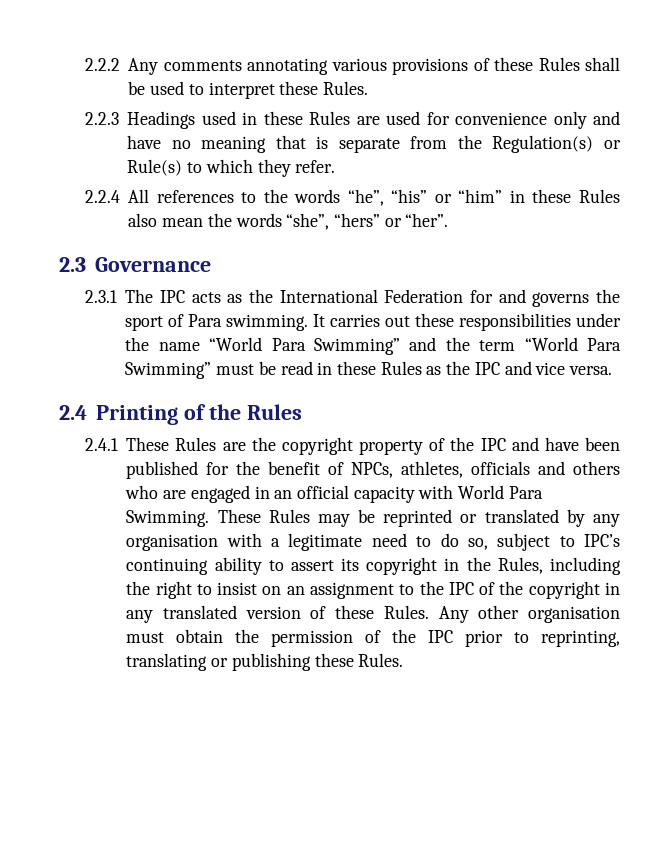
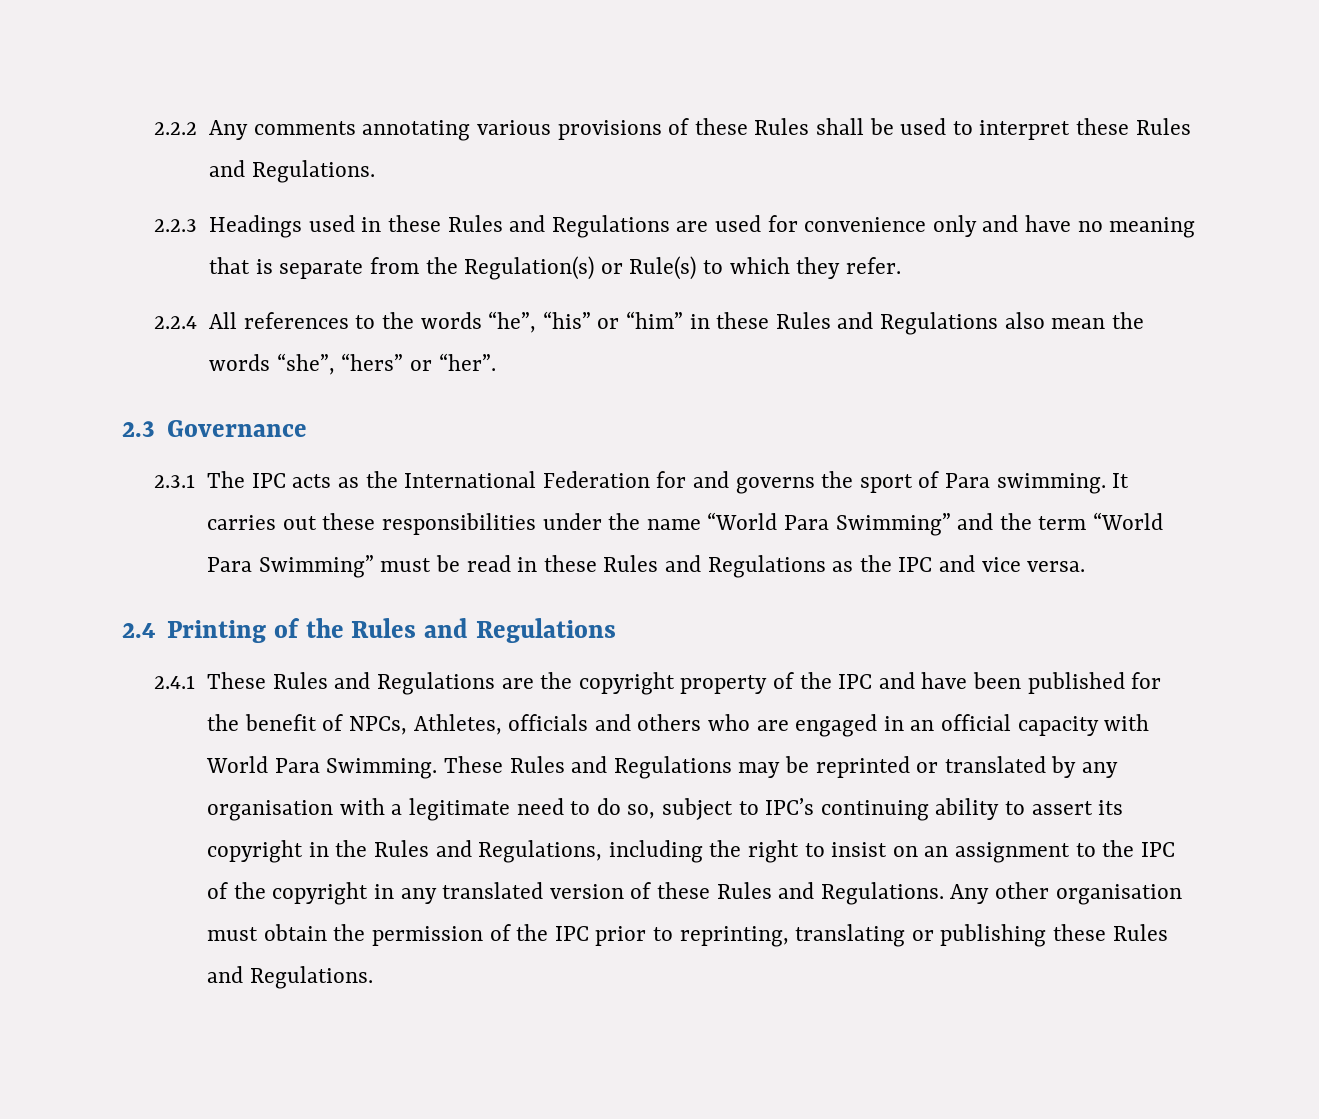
[322,81,368,95] Rules. -> [1135,118,1191,135] [209,160,375,183] Rules and Regulations.
(351, 118) none -> [509,215,670,238] and Regulations
(620, 196) none -> [837,312,999,335] and Regulations
(422, 368) none -> [665,555,826,578] and Regulations
(302, 412) none -> [424,618,616,643] and Regulations
(217, 444) none -> [334,672,495,695] and Regulations
[401,461,464,478] athletes, -> [413,714,502,735] Athletes,
(310, 516) none -> [571,756,732,779] and Regulations
[497,557,543,574] Rules, -> [373,840,603,863] Rules and Regulations,
[383,605,429,619] Rules. -> [716,882,944,905] Rules and Regulations.
[358,653,404,667] Rules. -> [1112,924,1168,941] [207,966,373,989] Rules and Regulations.

